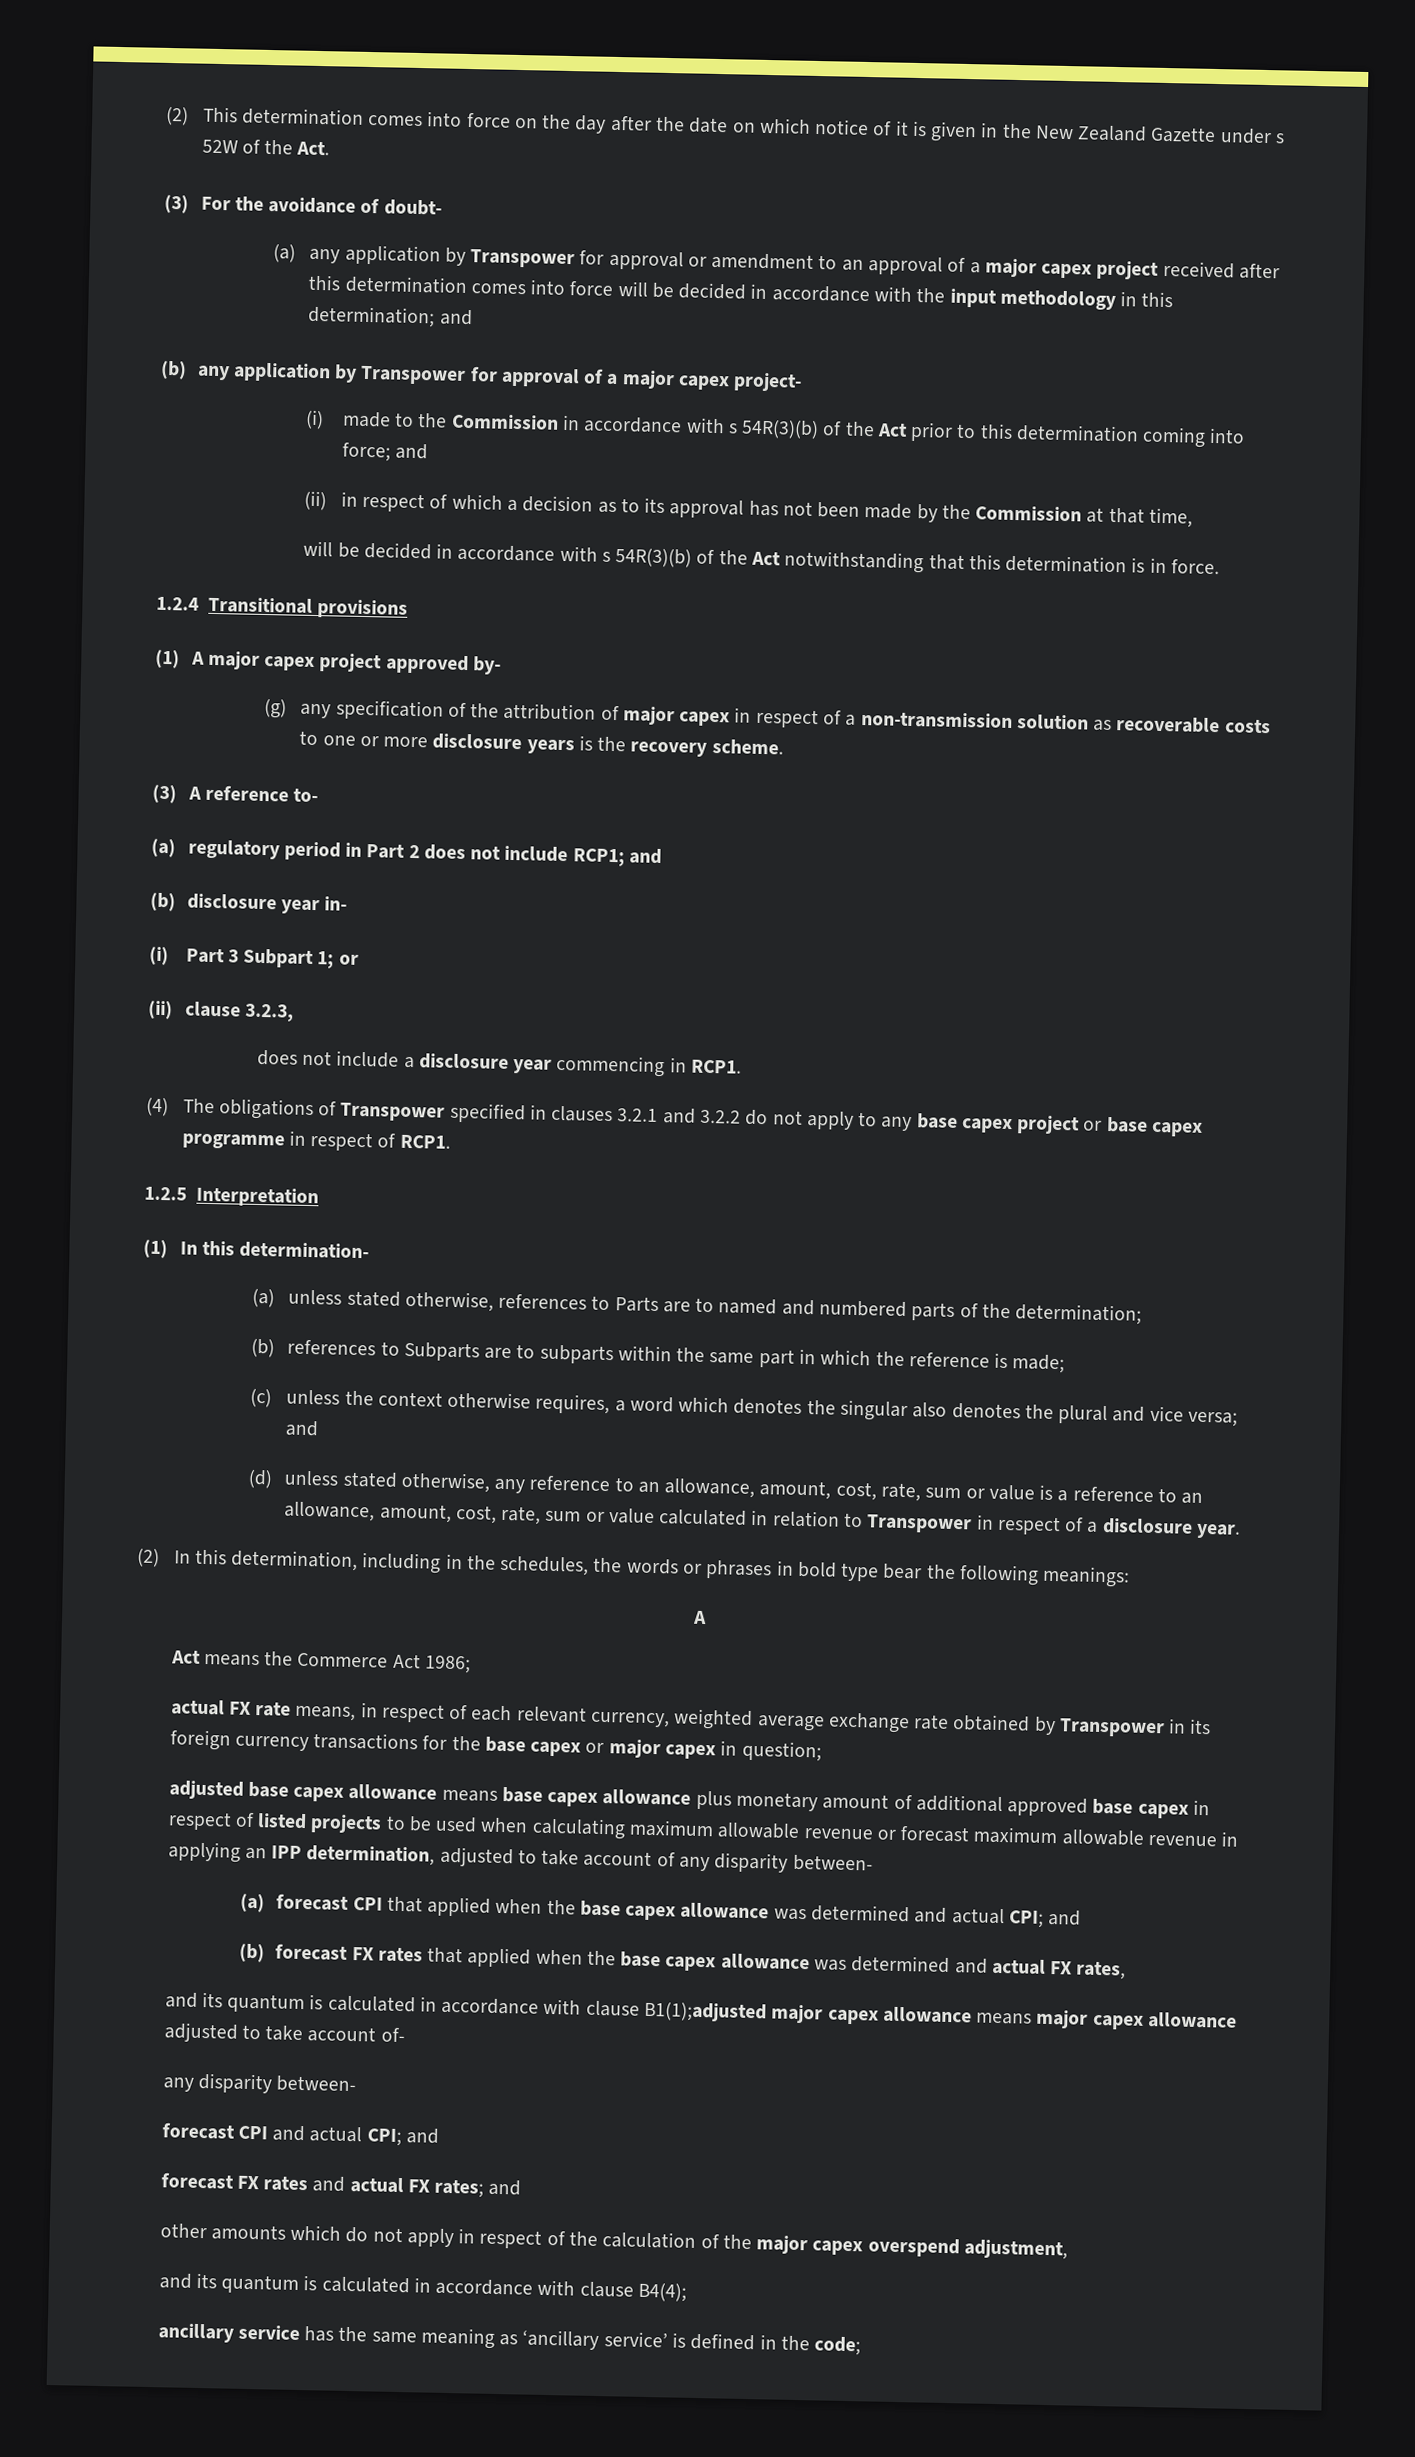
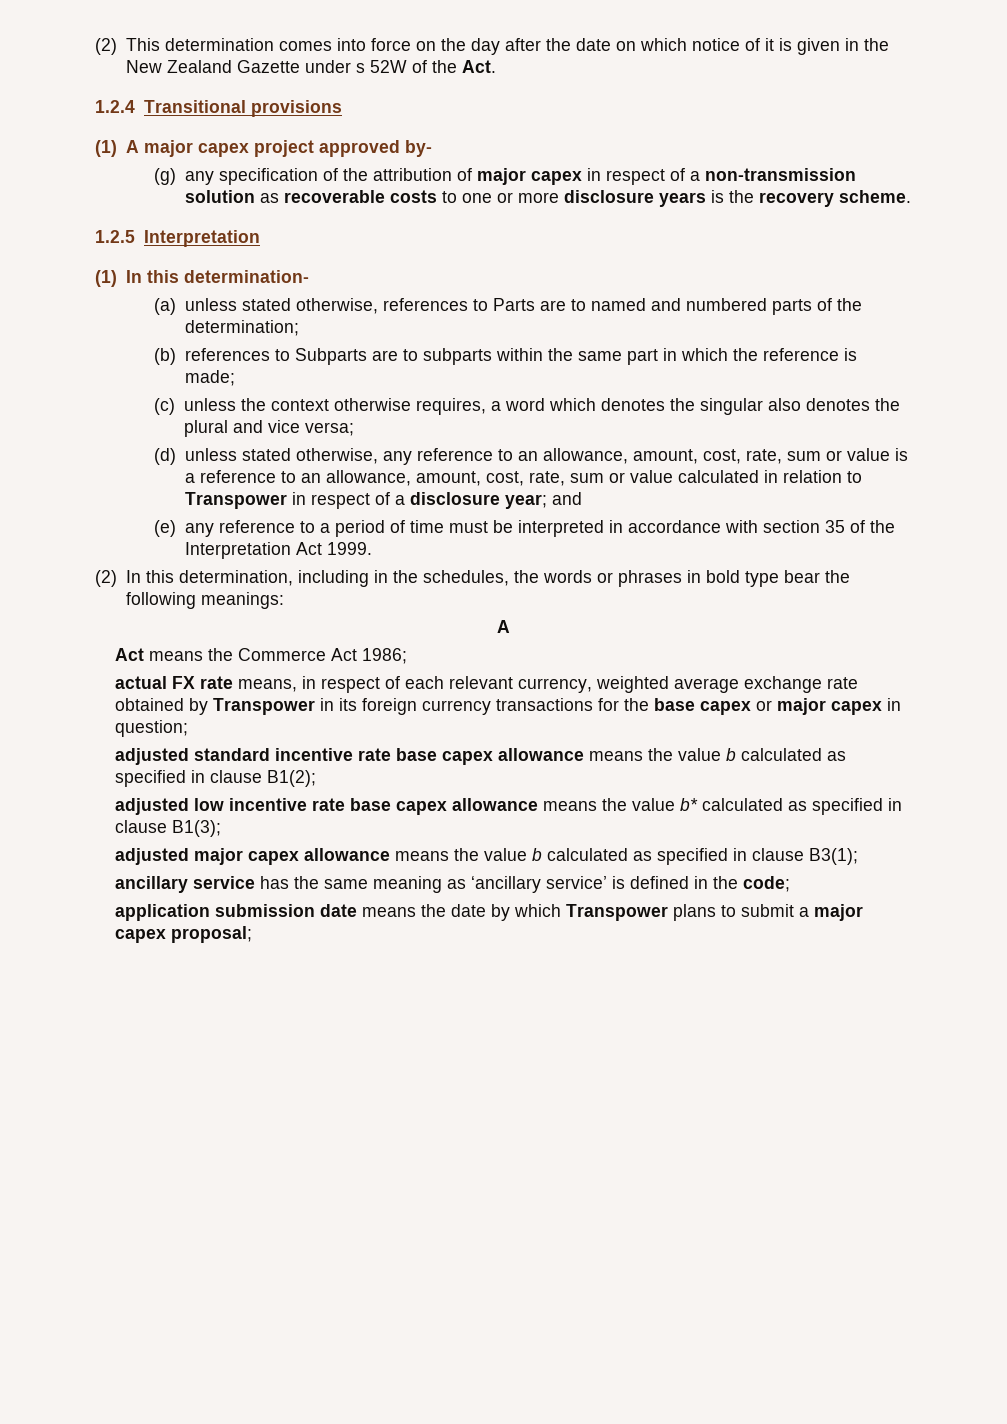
[164,194,442,216] [272,244,1280,280] [308,274,1174,311] [308,305,473,328] [160,360,803,392] [305,409,1246,448] [341,442,429,462] [304,490,1193,528] [303,540,1220,575] // (3) For the avoidance of doubt- // (a) any application by Transpower for approval or amendment to an approval of a major capex project received after this determination comes into force will be decided in accordance with the input methodology in this determination; and // (b) any application by Transpower for approval of a major capex project- // (i) made to the Commission in accordance with s 54R(3)(b) of the Act prior to this determination coming into force; and // (ii) in respect of which a decision as to its approval has not been made by the Commission at that time, // will be decided in accordance with s 54R(3)(b) of the Act notwithstanding that this determination is in force. -> (496, 66) none
[152,784,319,804] [151,838,662,867] [150,892,348,915] [149,946,359,969] [148,1000,294,1022] [256,1049,742,1078] [146,1097,1203,1137] [181,1130,451,1152] // (3) A reference to- // (a) regulatory period in Part 2 does not include RCP1; and // (b) disclosure year in- // (i) Part 3 Subpart 1; or // (ii) clause 3.2.3, // does not include a disclosure year commencing in RCP1. // (4) The obligations of Transpower specified in clauses 3.2.1 and 3.2.2 do not apply to any base capex project or base capex programme in respect of RCP1. -> (912, 196) none
[285,1420,320,1437] and -> (355, 429) none
[1195,1523,1241,1539] year. -> [505,492,583,509] [154,520,896,537] [185,542,373,559] year; and // (e) any reference to a period of time must be interpreted in accordance with section 35 of the Interpretation Act 1999.
[247,1781,1210,1819] [167,1811,1239,1847] [167,1841,873,1873] [239,1893,1082,1928] [238,1943,1127,1980] [164,1991,1237,2030] [163,2022,405,2043] [162,2072,357,2094] [161,2122,439,2147] [160,2172,522,2198] [159,2223,1068,2260] [158,2272,687,2302] base capex allowance means base capex allowance plus monetary amount of additional approved base capex in respect of listed projects to be used when calculating maximum allowable revenue or forecast maximum allowable revenue in applying an IPP determination, adjusted to take account of any disparity between- // (a) forecast CPI that applied when the base capex allowance was determined and actual CPI; and // (b) forecast FX rates that applied when the base capex allowance was determined and actual FX rates, // and its quantum is calculated in accordance with clause B1(1);adjusted major capex allowance means major capex allowance adjusted to take account of- // any disparity between- // forecast CPI and actual CPI; and // forecast FX rates and actual FX rates; and // other amounts which do not apply in respect of the calculation of the major capex overspend adjustment, // and its quantum is calculated in accordance with clause B4(4); -> [193,748,846,765] [114,770,316,787] [114,798,902,815] [114,820,221,837] [114,848,858,865] standard incentive rate base capex allowance means the value b calculated as specified in clause B1(2); // adjusted low incentive rate base capex allowance means the value b* calculated as specified in clause B1(3); // adjusted major capex allowance means the value b calculated as specified in clause B3(1);
(862, 2346) none -> [114,904,863,921] [114,926,252,943] // application submission date means the date by which Transpower plans to submit a major capex proposal;

